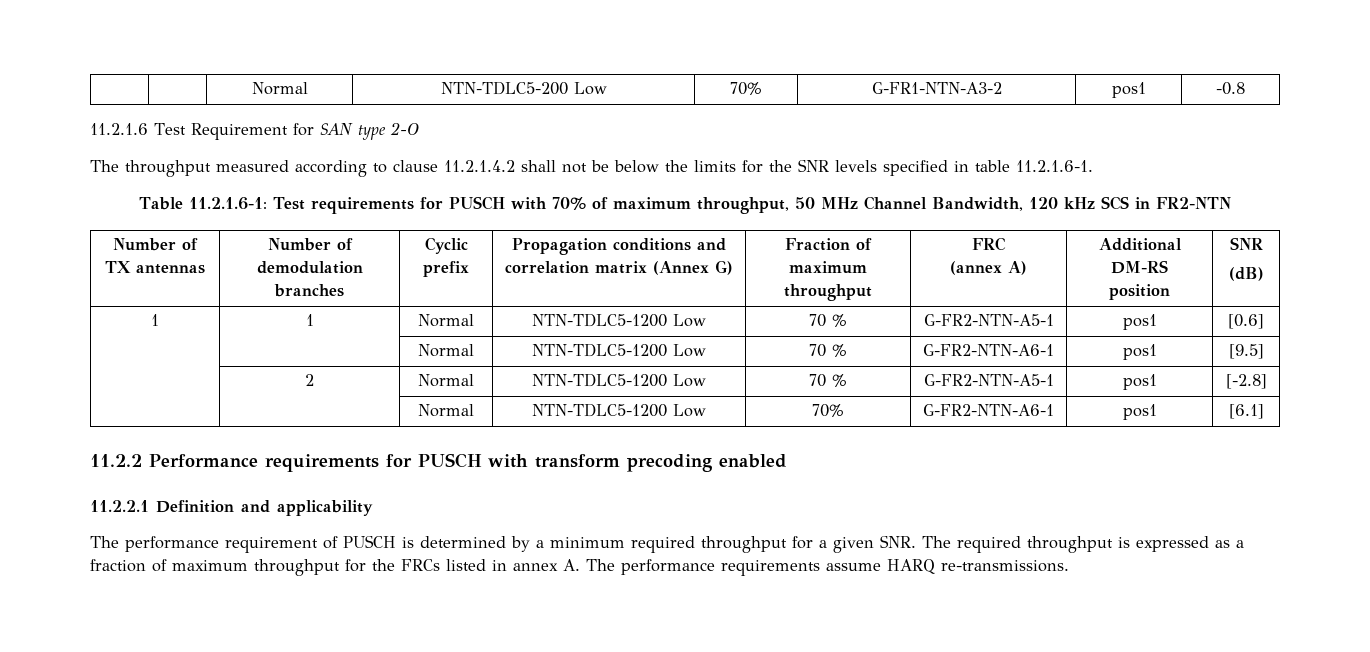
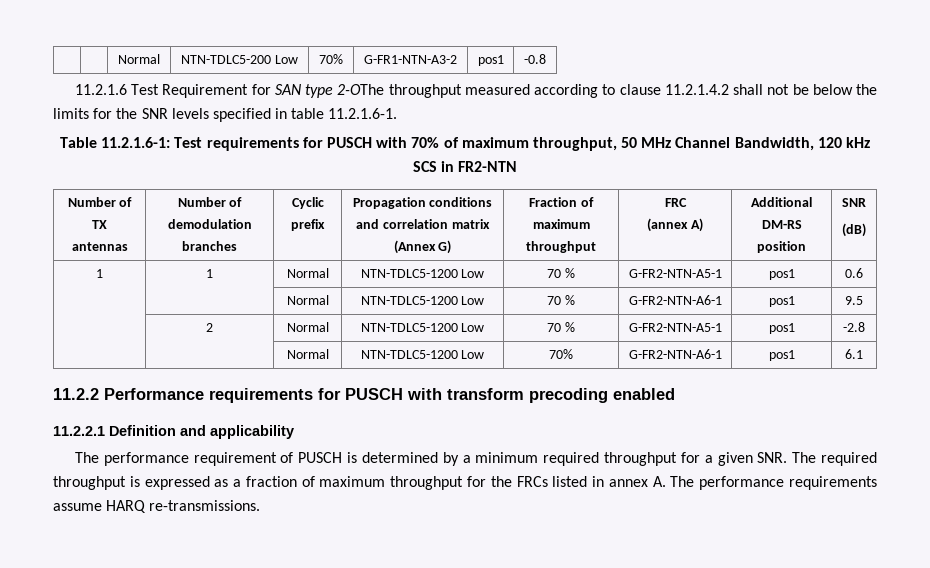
[389,122,419,135] [90,160,119,172] 2-O // The -> [337,84,385,95] 2-OThe
[1228,314,1264,329] [0.6] -> [845,268,863,278] 0.6
[1228,344,1264,359] [9.5] -> [845,296,863,305] 9.5
[1225,374,1267,389] [-2.8] -> [843,322,865,332] -2.8
[1228,404,1264,419] [6.1] -> [845,349,863,359] 6.1

